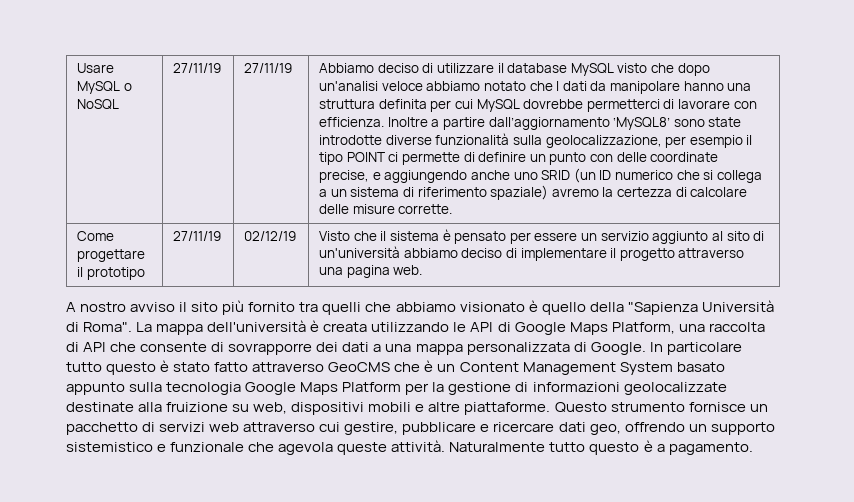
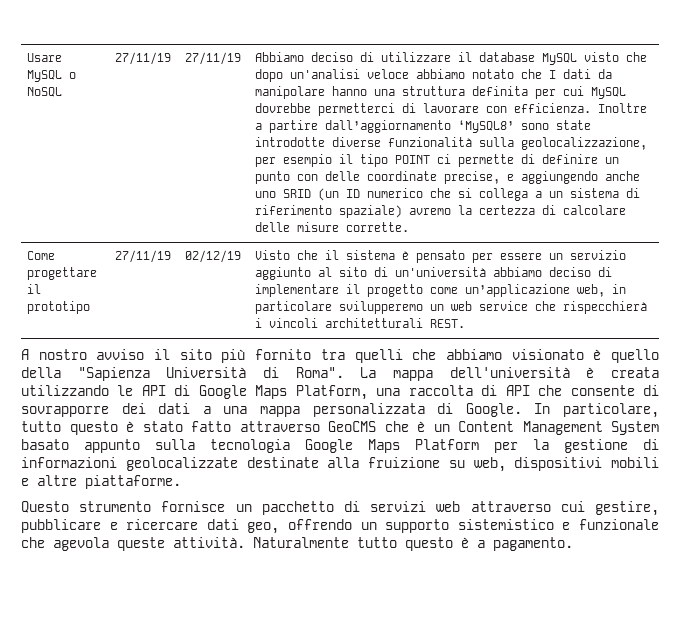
[678,248,745,258] [318,265,423,278] attraverso una pagina web. -> [430,284,627,297] [255,301,648,314] [255,318,466,328] come un’applicazione web, in particolare svilupperemo un web service che rispecchierà i vincoli architetturali REST.
[666,342,742,355] particolare -> [563,403,660,418] particolare,
(551, 408) none -> (181, 482) //

